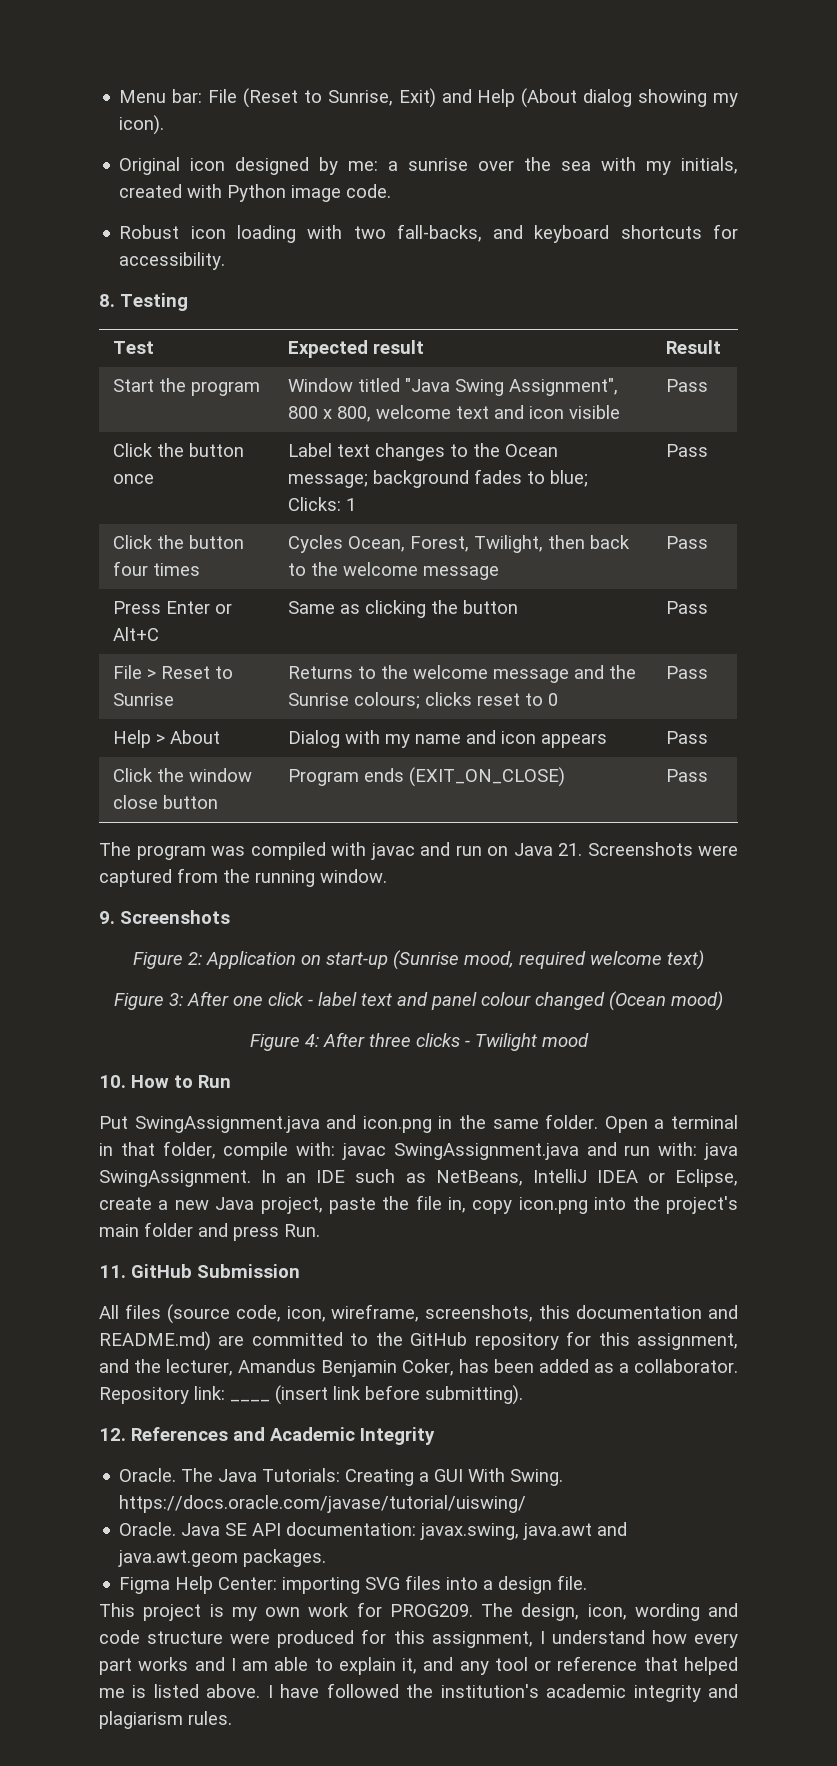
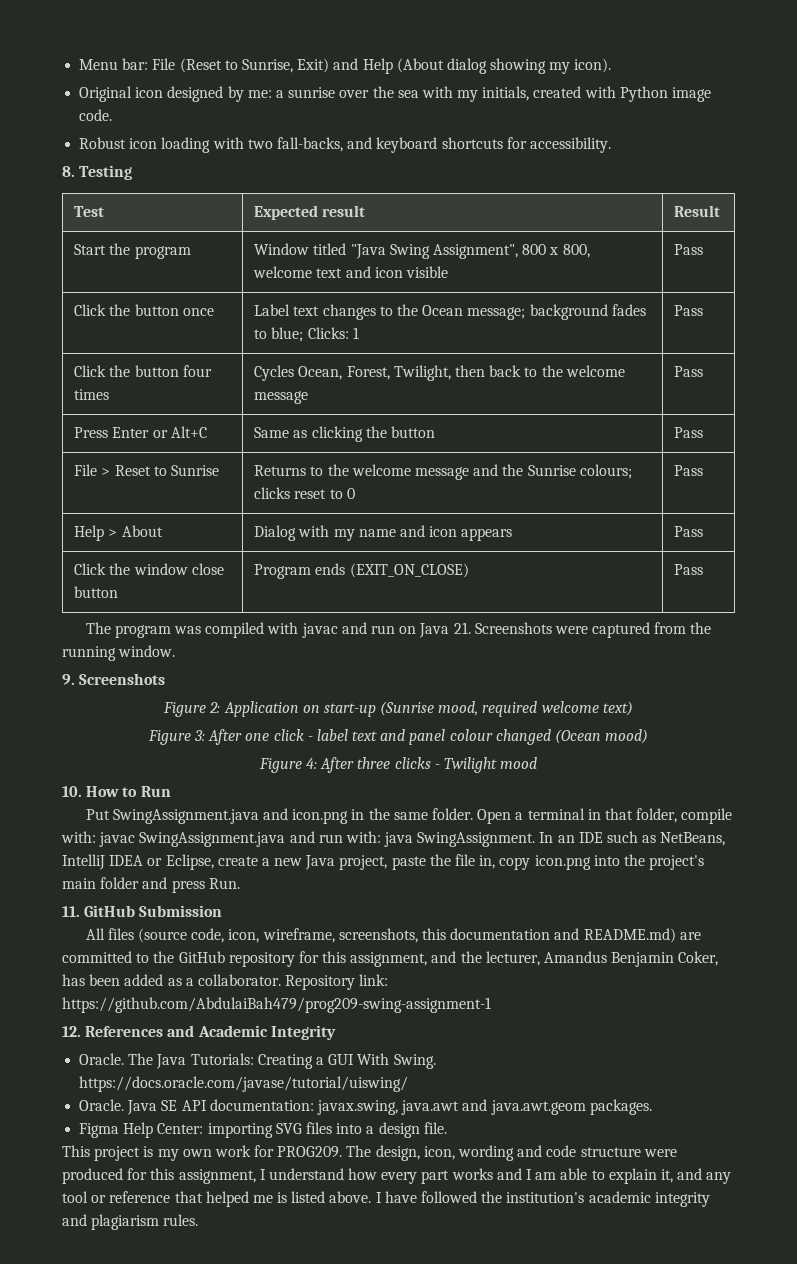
[230,1385,523,1405] ____ (insert link before submitting). -> [62,997,491,1013] https://github.com/AbdulaiBah479/prog209-swing-assignment-1

